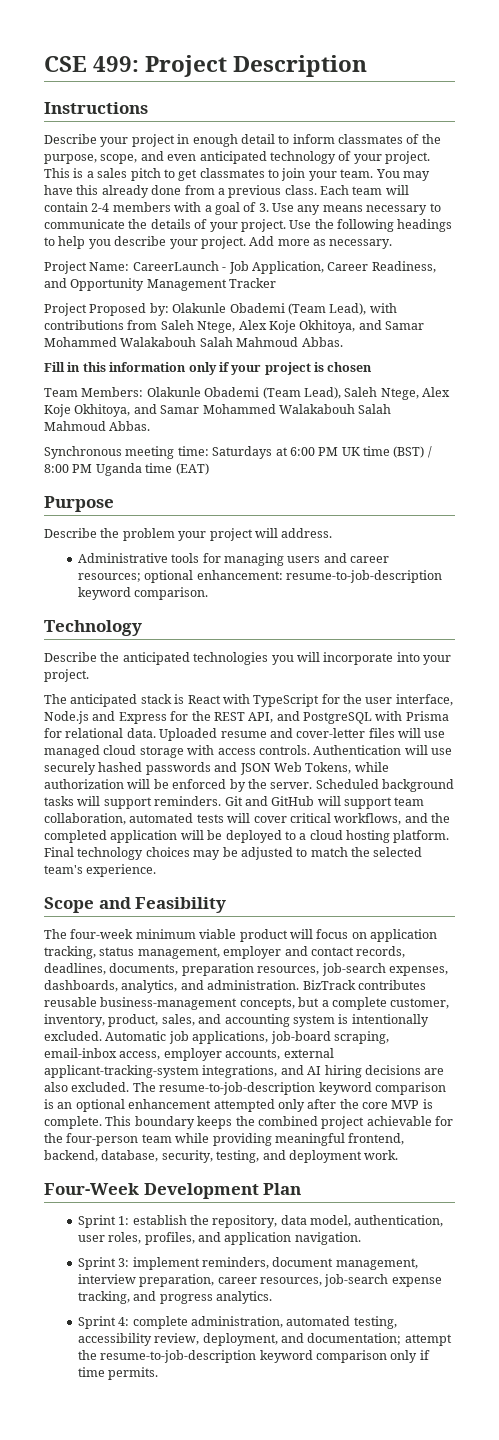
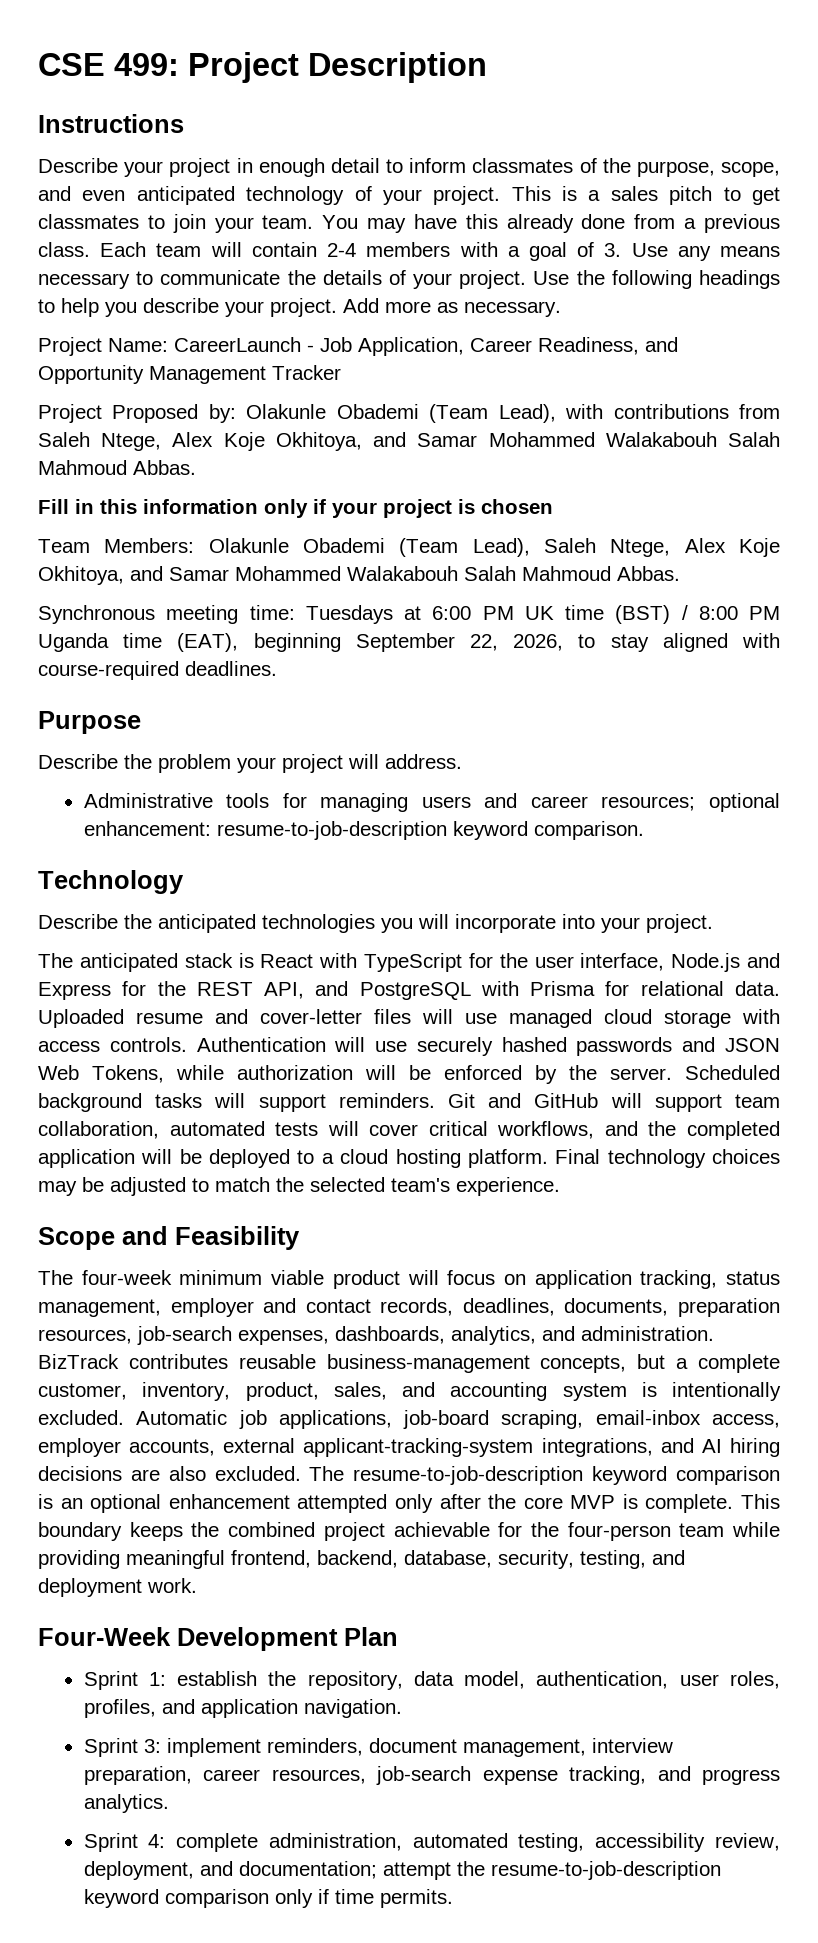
[212,446,273,459] Saturdays -> [305,605,393,624] Tuesdays
[175,463,209,475] (EAT) -> [177,633,781,652] [38,661,277,680] (EAT), beginning September 22, 2026, to stay aligned with course-required deadlines.

